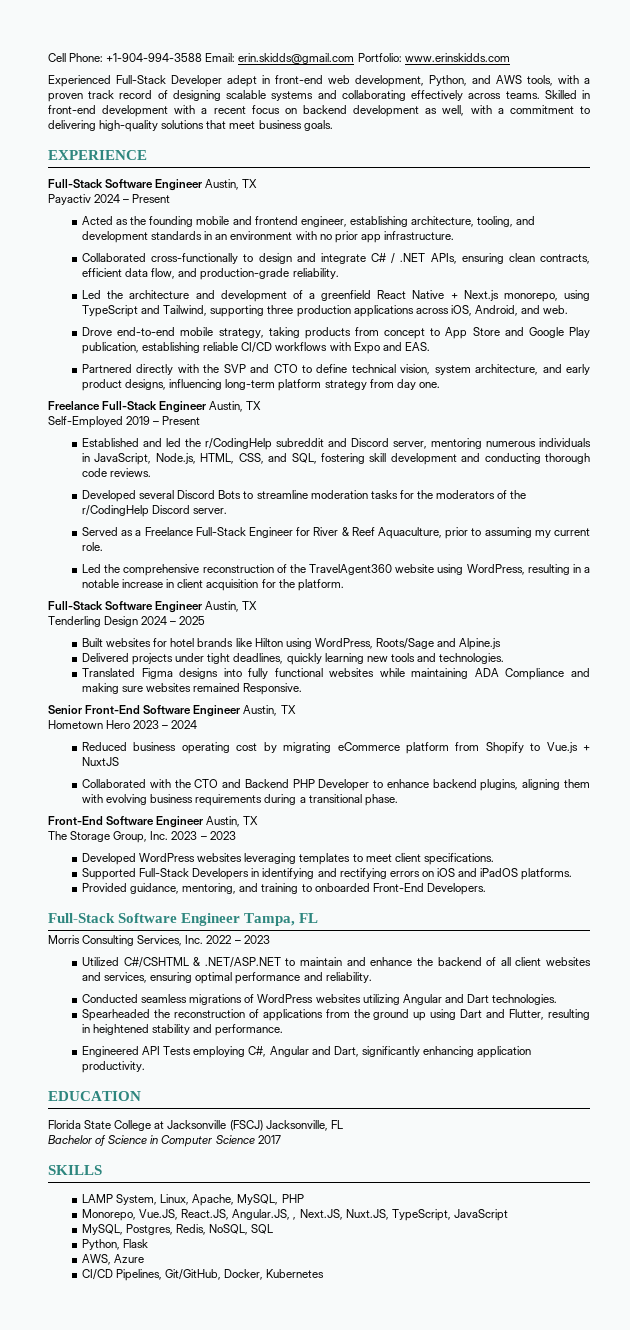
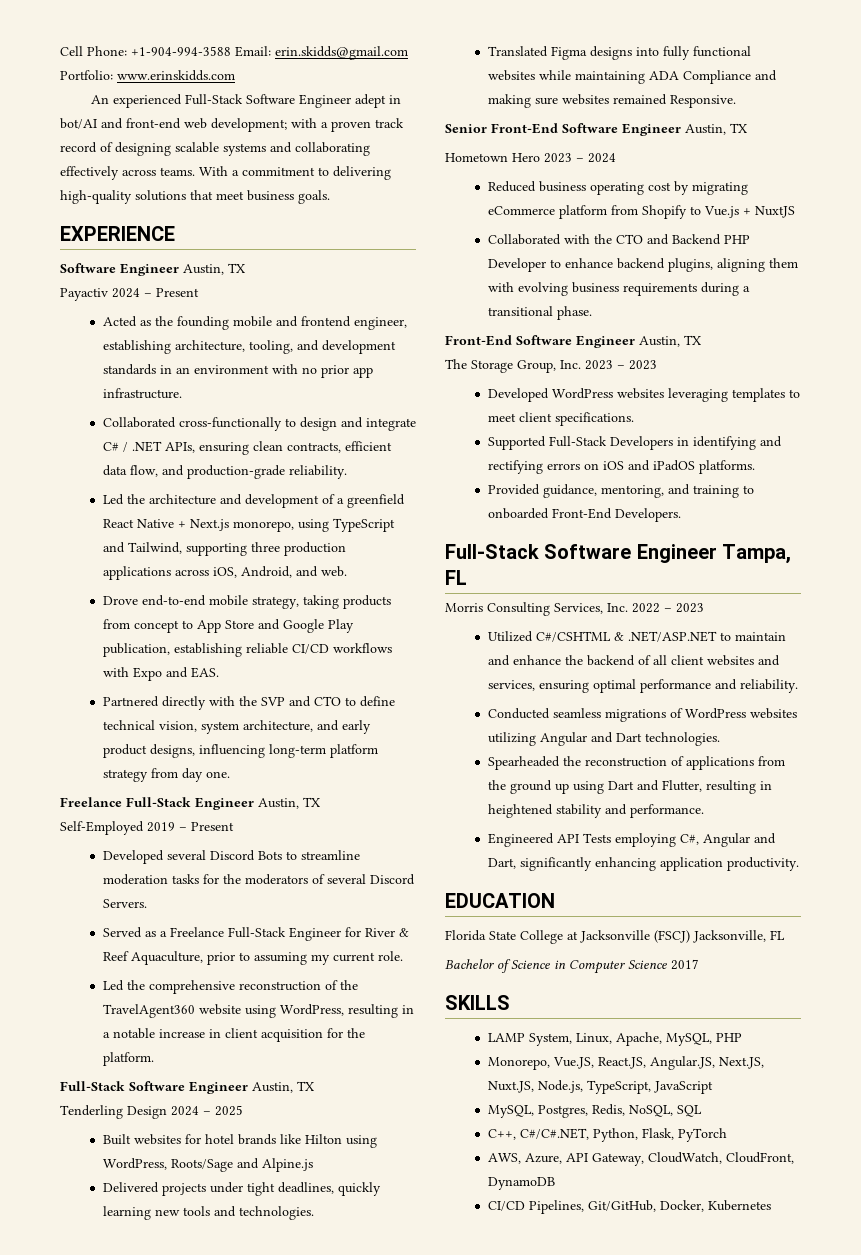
[48,75,553,87] Experienced Full-Stack Developer adept in front-end web development, Python, and AWS tools, -> [91,94,402,108] [60,118,287,132] An experienced Full-Stack Software Engineer adept in bot/AI and front-end web development;
[544,90,590,99] [48,105,492,117] Skilled in front-end development with a recent focus on backend development as well, with -> [199,166,228,176] With
[48,179,103,188] Full-Stack -> (175, 233) none
[82,438,591,450] [82,453,590,465] [82,468,152,477] // Established and led the r/CodingHelp subreddit and Discord server, mentoring numerous individuals in JavaScript, Node.js, HTML, CSS, and SQL, fostering skill development and conducting thorough code reviews. -> (234, 826) none
[510,490,527,499] [82,505,228,517] the r/CodingHelp Discord server. -> [326,874,415,885] [102,899,147,908] several Discord Servers.
[293,1217,297,1220] , -> (715, 1063) none
(389, 1214) none -> [537,1080,583,1093] Node.js,
[82,1239,149,1250] [82,1254,145,1265] Python, Flask // AWS, Azure -> [487,1128,727,1142] [487,1152,794,1166] [487,1177,555,1190] C++, C#/C#.NET, Python, Flask, PyTorch // AWS, Azure, API Gateway, CloudWatch, CloudFront, DynamoDB

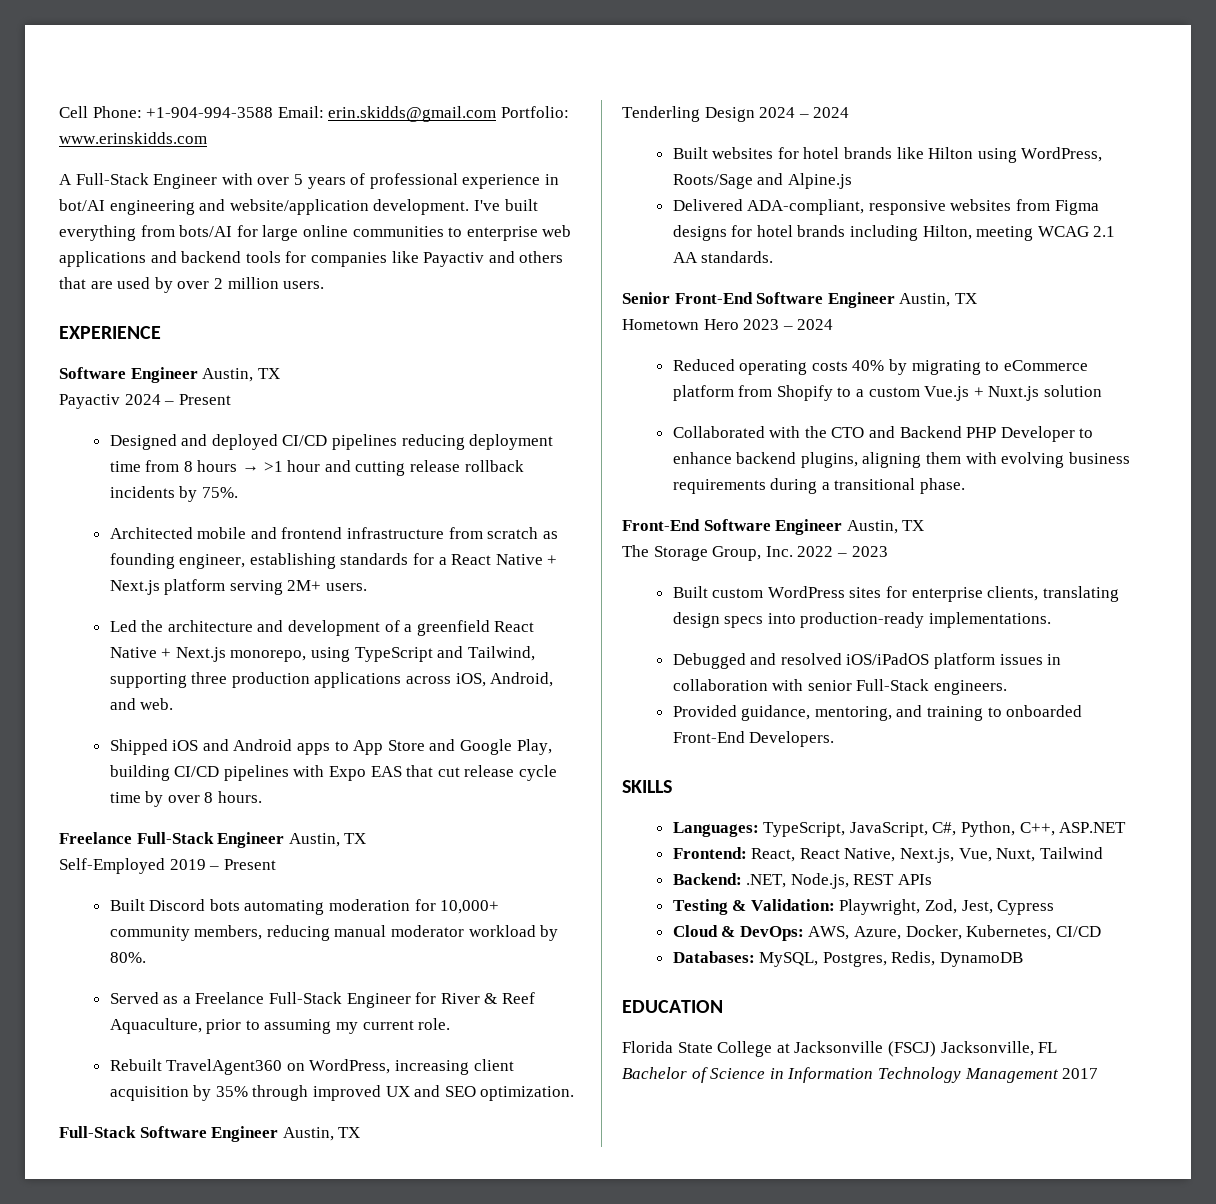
[91,94,402,108] [60,118,404,132] [60,142,370,156] [60,166,391,180] [60,190,330,204] An experienced Full-Stack Software Engineer adept in bot/AI and front-end web development; with a proven track record of designing scalable systems and collaborating effectively across teams. With a commitment to delivering high-quality solutions that meet business goals. -> [59,173,559,189] [59,199,538,215] [59,225,572,241] [59,251,564,267] [59,277,325,293] A Full-Stack Engineer with over 5 years of professional experience in bot/AI engineering and website/application development. I've built everything from bots/AI for large online communities to enterprise web applications and backend tools for companies like Payactiv and others that are used by over 2 million users.
[102,316,407,330] [102,340,396,354] [102,364,373,378] [102,388,182,399] [102,417,416,431] [102,441,392,455] [102,465,347,479] Acted as the founding mobile and frontend engineer, establishing architecture, tooling, and development standards in an environment with no prior app infrastructure. // Collaborated cross-functionally to design and integrate C# / .NET APIs, ensuring clean contracts, efficient data flow, and production-grade reliability. -> [109,434,554,450] [109,460,524,476] [109,486,238,502] [109,527,558,539] [109,553,558,569] [109,579,368,595] Designed and deployed CI/CD pipelines reducing deployment time from 8 hours → >1 hour and cutting release rollback incidents by 75%. // Architected mobile and frontend infrastructure from scratch as founding engineer, establishing standards for a React Native + Next.js platform serving 2M+ users.
[102,595,391,609] [102,619,179,633] Drove end-to-end mobile strategy, taking products from concept -> [109,739,331,755] Shipped iOS and Android apps
[327,619,354,633] [102,643,392,657] [102,667,219,681] [102,696,395,710] [102,720,371,734] [102,744,378,758] [102,768,230,782] Play publication, establishing reliable CI/CD workflows with Expo and EAS. // Partnered directly with the SVP and CTO to define technical vision, system architecture, and early product designs, influencing long-term platform strategy from day one. -> [516,739,552,755] [109,765,558,781] [109,791,263,807] Play, building CI/CD pipelines with Expo EAS that cut release cycle time by over 8 hours.
[102,850,360,864] [102,874,415,885] [102,899,147,908] Developed several Discord Bots to streamline moderation tasks for the moderators of several Discord Servers. -> [109,899,500,915] [109,925,559,941] [109,952,146,963] Built Discord bots automating moderation for 10,000+ community members, reducing manual moderator workload by 80%.
[102,980,358,994] [102,1004,414,1018] [102,1028,365,1042] [102,1052,154,1066] Led the comprehensive reconstruction of the TravelAgent360 website using WordPress, resulting in a notable increase in client acquisition for the platform. -> [109,1059,514,1075] [109,1085,575,1101] Rebuilt TravelAgent360 on WordPress, increasing client acquisition by 35% through improved UX and SEO optimization.
[215,1105,243,1116] 2025 -> [813,107,850,118] 2024
[161,1182,381,1196] [102,1206,314,1220] [487,46,751,60] [487,70,777,84] [487,94,736,108] projects under tight deadlines, quickly learning new tools and technologies. // Translated Figma designs into fully functional websites while maintaining ADA Compliance and making sure websites remained Responsive. -> [747,199,1099,215] [672,225,1116,241] [672,251,774,263] ADA-compliant, responsive websites from Figma designs for hotel brands including Hilton, meeting WCAG 2.1 AA standards.
[538,181,671,195] business operating cost -> [739,360,885,375] operating costs 40%
(748, 188) none -> [985,361,1000,371] to
[703,206,795,218] Vue.js + NuxtJS -> [856,385,1103,401] a custom Vue.js + Nuxt.js solution
[585,360,657,370] [487,388,800,402] [487,412,634,426] [487,436,782,450] [487,460,755,474] 2023 – 2023 // Developed WordPress websites leveraging templates to meet client specifications. // Supported Full-Stack Developers in identifying and rectifying errors on iOS and iPadOS platforms. -> [797,546,888,557] [672,586,1119,602] [672,612,1052,628] [672,653,1062,669] [672,679,1008,695] 2022 – 2023 // Built custom WordPress sites for enterprise clients, translating design specs into production-ready implementations. // Debugged and resolved iOS/iPadOS platform issues in collaboration with senior Full-Stack engineers.
[445,544,792,564] [445,570,467,585] [445,602,704,616] [487,631,786,642] [487,655,780,666] [487,679,798,693] [487,708,797,722] [487,732,720,746] [487,756,785,770] [487,780,772,794] [487,804,704,818] [487,833,776,847] [487,857,799,871] Full-Stack Software Engineer Tampa, FL // Morris Consulting Services, Inc. 2022 – 2023 // Utilized C#/CSHTML & .NET/ASP.NET to maintain and enhance the backend of all client websites and services, ensuring optimal performance and reliability. // Conducted seamless migrations of WordPress websites utilizing Angular and Dart technologies. // Spearheaded the reconstruction of applications from the ground up using Dart and Flutter, resulting in heightened stability and performance. // Engineered API Tests employing C#, Angular and Dart, significantly enhancing application productivity. -> [622,780,672,793] [672,821,1127,837] [672,847,1103,863] [672,873,933,889] [672,899,1055,915] [672,925,1101,941] [672,951,1024,967] SKILLS // Languages: TypeScript, JavaScript, C#, Python, C++, ASP.NET // Frontend: React, React Native, Next.js, Vue, Nuxt, Tailwind // Backend: .NET, Node.js, REST APIs // Testing & Validation: Playwright, Zod, Jest, Cypress // Cloud & DevOps: AWS, Azure, Docker, Kubernetes, CI/CD // Databases: MySQL, Postgres, Redis, DynamoDB
[569,959,699,974] [445,995,510,1010] [487,1032,742,1046] [487,1056,764,1070] [487,1080,713,1094] [487,1104,702,1118] [487,1128,727,1142] [487,1152,794,1166] [487,1177,555,1190] [487,1200,771,1214] Computer Science 2017 // SKILLS // LAMP System, Linux, Apache, MySQL, PHP // Monorepo, Vue.JS, React.JS, Angular.JS, Next.JS, Nuxt.JS, Node.js, TypeScript, JavaScript // MySQL, Postgres, Redis, NoSQL, SQL // C++, C#/C#.NET, Python, Flask, PyTorch // AWS, Azure, API Gateway, CloudWatch, CloudFront, DynamoDB // CI/CD Pipelines, Git/GitHub, Docker, Kubernetes -> [787,1067,1099,1083] Information Technology Management 2017

